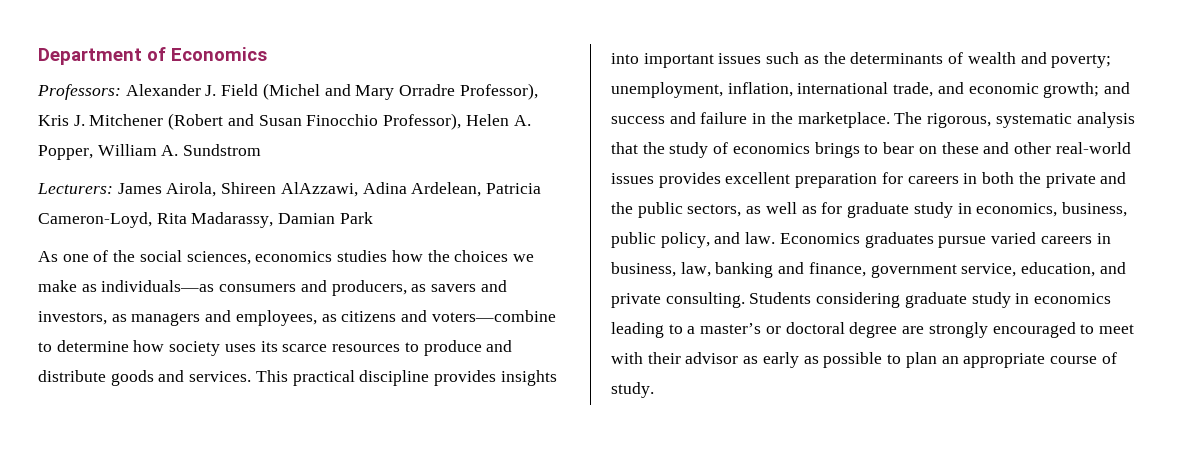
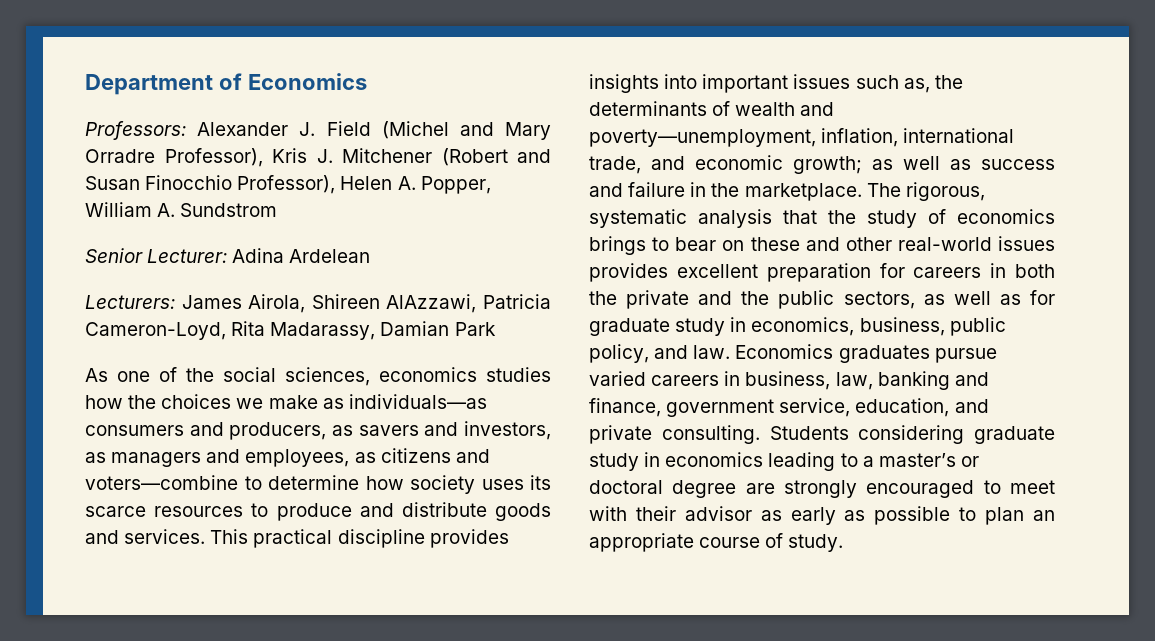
(262, 150) none -> [85,248,371,263] // Senior Lecturer: Adina Ardelean
[362,182,482,197] Adina Ardelean, -> (477, 303) none
[803,56,819,64] as -> [903,78,930,93] as,
[1051,54,1112,68] [611,82,723,98] poverty; unemployment, -> [589,129,816,147] poverty—unemployment,
[1104,82,1131,94] and -> [872,156,971,170] as well as

